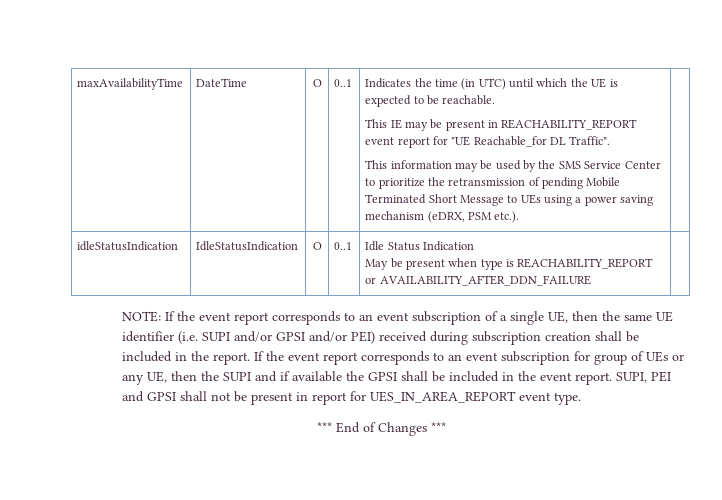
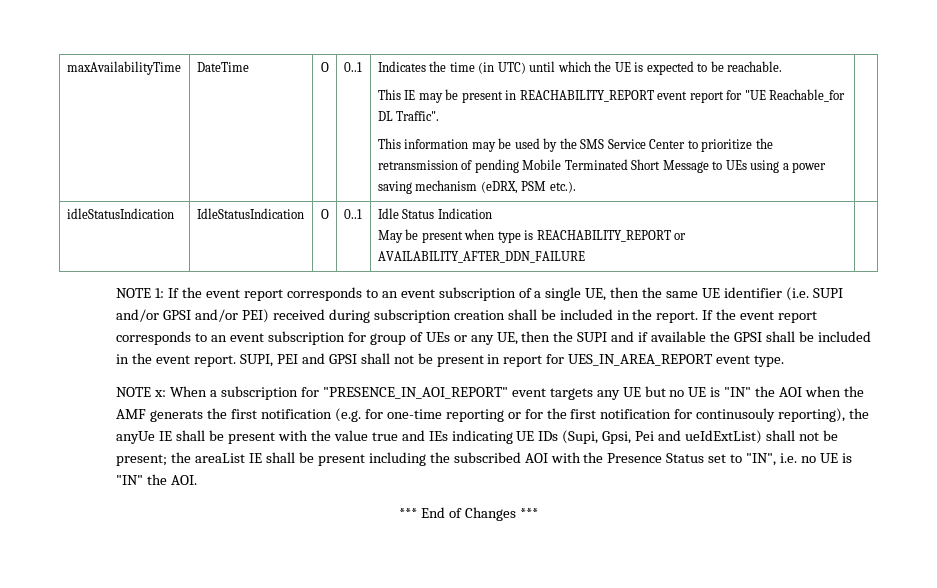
[121,311,161,322] NOTE: -> [116,288,165,298] NOTE 1:
(581, 398) none -> [116,386,864,400] [116,408,869,422] [116,430,838,444] [116,452,852,466] [116,474,198,485] // NOTE x: When a subscription for "PRESENCE_IN_AOI_REPORT" event targets any UE but no UE is "IN" the AOI when the AMF generats the first notification (e.g. for one-time reporting or for the first notification for continusouly reporting), the anyUe IE shall be present with the value true and IEs indicating UE IDs (Supi, Gpsi, Pei and ueIdExtList) shall not be present; the areaList IE shall be present including the subscribed AOI with the Presence Status set to "IN", i.e. no UE is "IN" the AOI.

